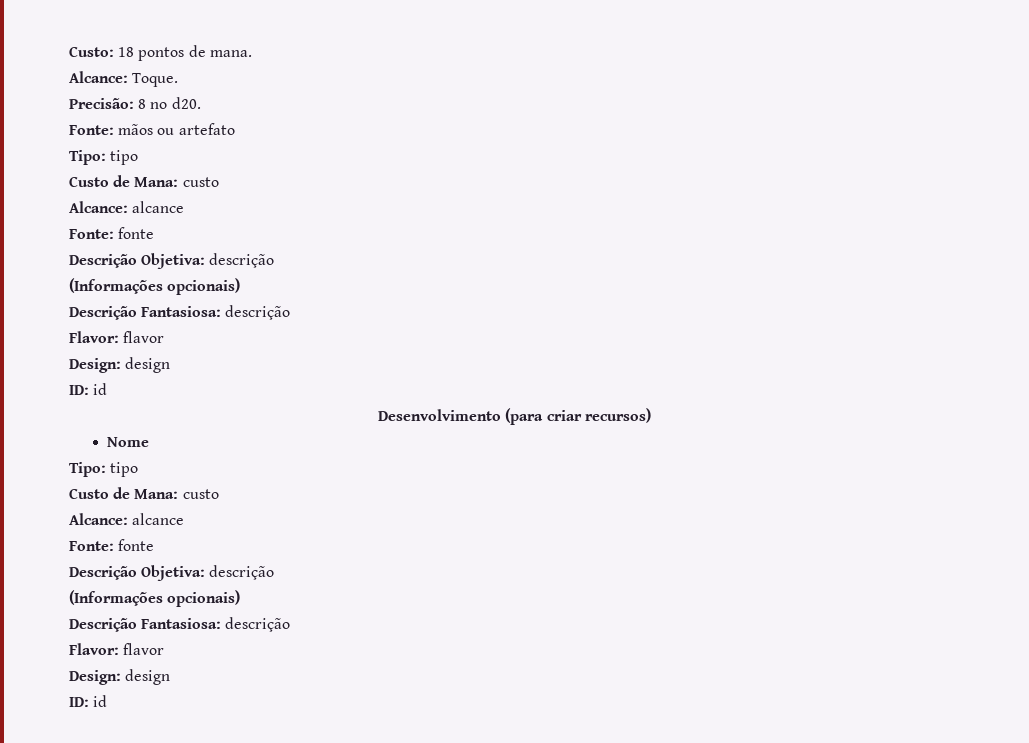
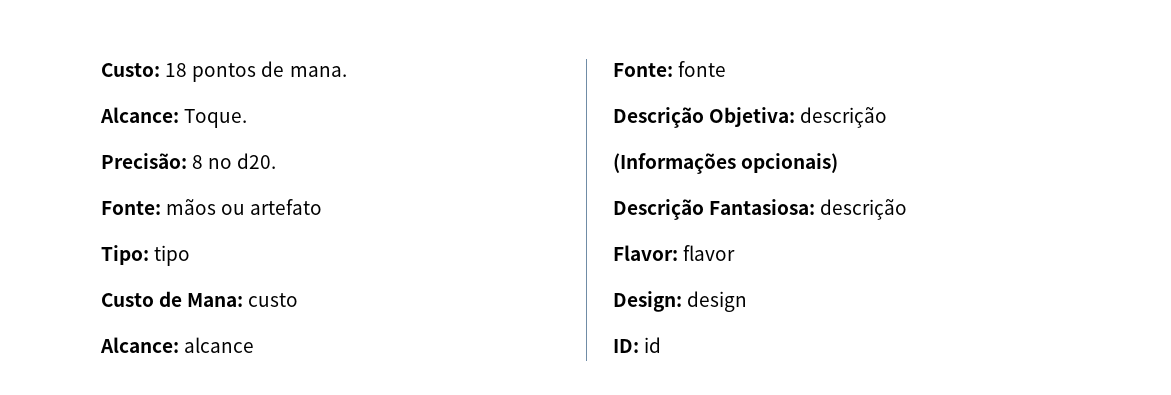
[378,408,651,425] [106,437,149,447] [69,462,139,477] [69,487,219,499] [69,513,185,525] [69,539,155,551] [69,565,275,581] [69,590,241,607] [69,617,291,632] [69,643,165,655] [69,669,171,685] [69,695,108,707] // Desenvolvimento (para criar recursos) // Nome // Tipo: tipo // Custo de Mana: custo // Alcance: alcance // Fonte: fonte // Descrição Objetiva: descrição // (Informações opcionais) // Descrição Fantasiosa: descrição // Flavor: flavor // Design: design // ID: id -> (662, 345) none

